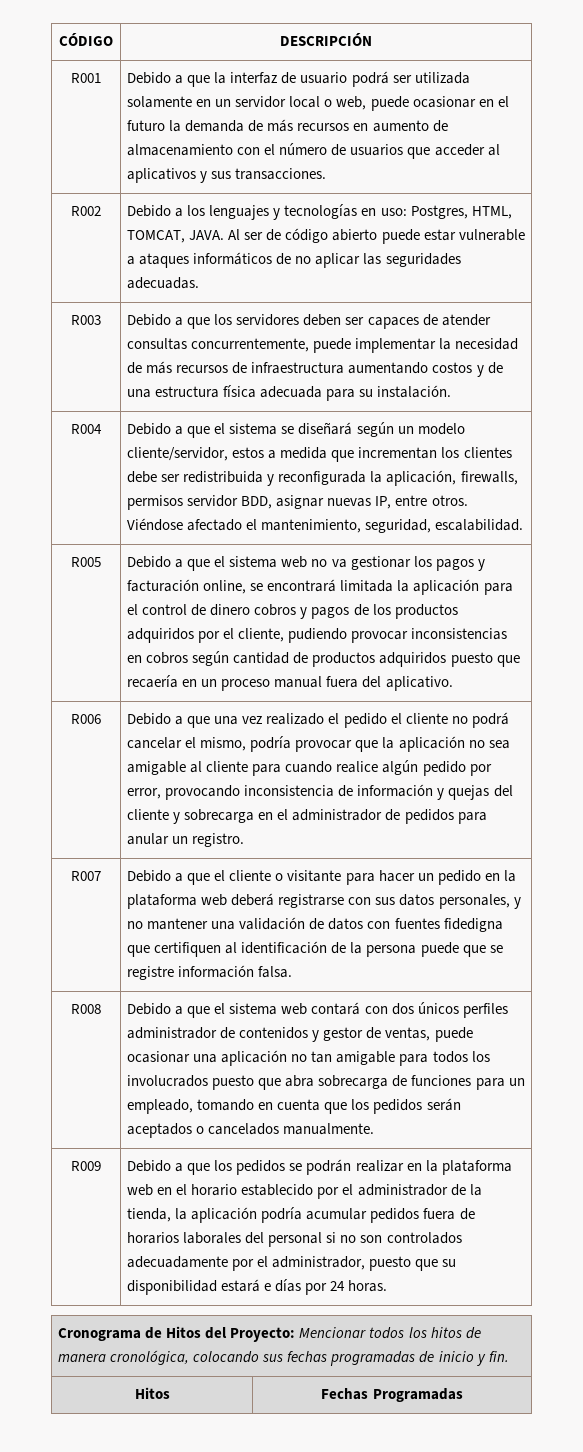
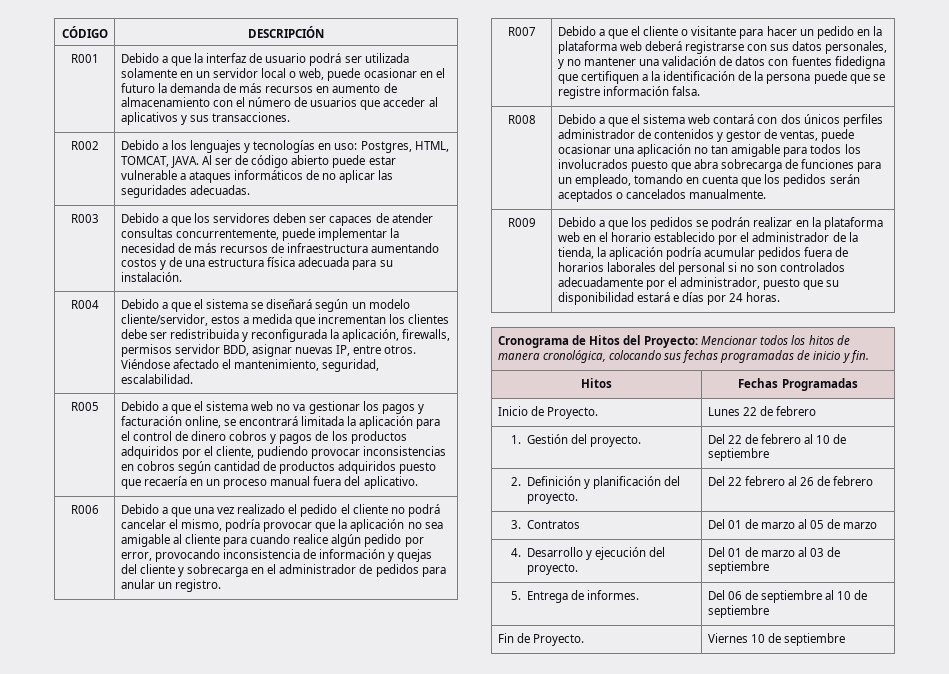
[225,942,238,954] al -> [641,71,660,81] a la
(463, 1395) none -> [497,406,598,419] [707,406,816,416] [511,434,642,447] [707,434,847,444] [707,448,769,461] [511,476,681,489] [527,492,579,504] [707,476,874,486] [511,520,581,529] [707,519,878,529] [511,547,666,560] [527,563,579,575] [707,547,841,557] [707,561,769,574] [511,590,640,603] [707,590,868,603] [707,605,769,618] [497,633,584,646] [707,633,845,646] // Inicio de Proyecto. | Lunes 22 de febrero // 1. Gestión del proyecto. | Del 22 de febrero al 10 de septiembre // 2. Definición y planificación del proyecto. | Del 22 febrero al 26 de febrero // 3. Contratos | Del 01 de marzo al 05 de marzo // 4. Desarrollo y ejecución del proyecto. | Del 01 de marzo al 03 de septiembre // 5. Entrega de informes. | Del 06 de septiembre al 10 de septiembre // Fin de Proyecto. | Viernes 10 de septiembre

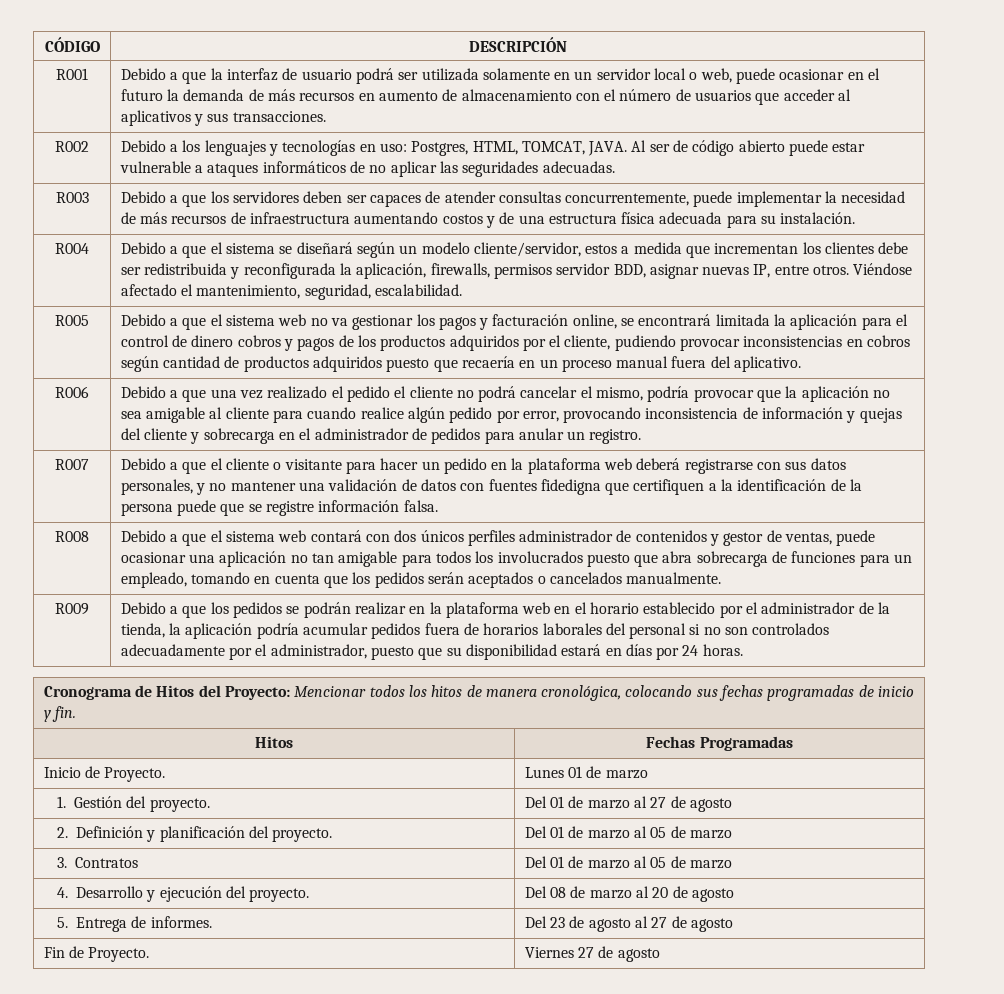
[672,295,679,302] e -> [605,648,622,656] en
[742,406,816,416] 22 de febrero -> [567,766,648,779] 01 de marzo
[727,434,847,444] [707,448,769,461] 22 de febrero al 10 de septiembre -> [549,796,732,812] 01 de marzo al 27 de agosto
[727,476,874,486] 22 febrero al 26 de febrero -> [549,826,732,839] 01 de marzo al 05 de marzo
[727,547,841,557] [707,561,769,574] 01 de marzo al 03 de septiembre -> [549,886,734,902] 08 de marzo al 20 de agosto
[727,590,868,603] [707,605,769,618] 06 de septiembre al 10 de septiembre -> [549,916,733,932] 23 de agosto al 27 de agosto
[750,633,845,646] 10 de septiembre -> [577,946,660,962] 27 de agosto

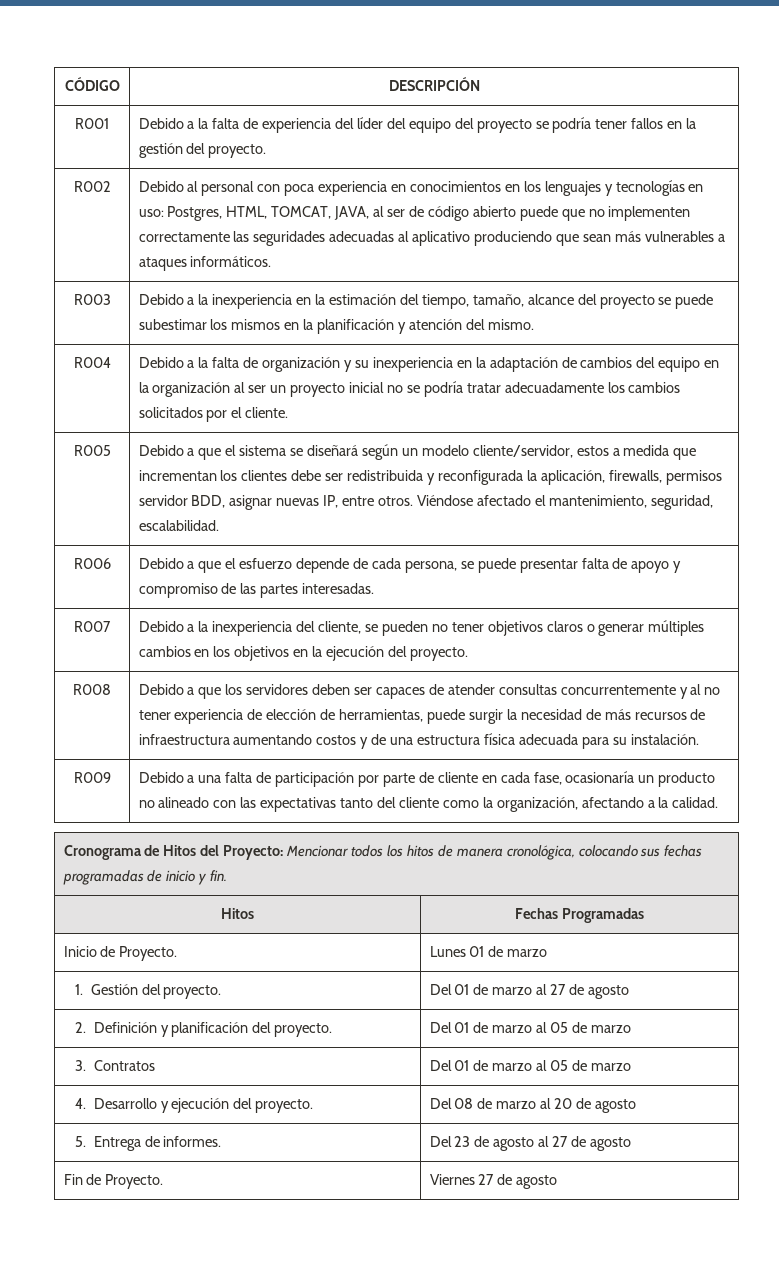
[182,68,881,84] [120,89,852,105] [120,110,326,126] [55,141,89,152] [120,140,178,152] que la interfaz de usuario podrá ser utilizada solamente en un servidor local o web, puede ocasionar en el futuro la demanda de más recursos en aumento de almacenamiento con el número de usuarios que acceder al aplicativos y sus transacciones. // R002 | Debido a -> [198,117,697,133] [138,143,267,158] [73,181,111,192] [138,181,520,196] la falta de experiencia del líder del equipo del proyecto se podría tener fallos en la gestión del proyecto. // R002 | Debido al personal con poca experiencia en conocimientos en
[588,140,647,156] JAVA. Al -> [334,206,385,220] JAVA, al
[832,142,866,152] [119,161,615,177] [55,192,89,203] [120,191,906,207] [120,212,856,228] [55,243,89,254] estar vulnerable a ataques informáticos de no aplicar las seguridades adecuadas. // R003 | Debido a que los servidores deben ser capaces de atender consultas concurrentemente, puede implementar la necesidad de más recursos de infraestructura aumentando costos y de una estructura física adecuada para su instalación. // R004 -> [561,206,691,221] [138,231,725,246] [138,256,272,271] [73,294,111,305] [138,294,714,309] [138,319,534,334] [73,357,111,368] [138,357,720,372] [138,381,681,397] [138,407,289,422] [73,445,111,456] que no implementen correctamente las seguridades adecuadas al aplicativo produciendo que sean más vulnerables a ataques informáticos. // R003 | Debido a la inexperiencia en la estimación del tiempo, tamaño, alcance del proyecto se puede subestimar los mismos en la planificación y atención del mismo. // R004 | Debido a la falta de organización y su inexperiencia en la adaptación de cambios del equipo en la organización al ser un proyecto inicial no se podría tratar adecuadamente los cambios solicitados por el cliente. // R005
[55,315,89,326] [120,314,909,330] [120,335,911,351] [120,356,802,372] [55,386,89,398] [120,386,891,402] [120,407,902,423] [120,428,642,444] [55,459,89,470] [120,458,846,474] [120,479,863,495] [120,500,438,516] [55,531,89,542] [120,530,876,546] [120,551,913,567] [120,572,722,588] [55,603,89,615] [120,602,891,618] [120,623,830,639] [120,644,743,660] R005 | Debido a que el sistema web no va gestionar los pagos y facturación online, se encontrará limitada la aplicación para el control de dinero cobros y pagos de los productos adquiridos por el cliente, pudiendo provocar inconsistencias en cobros según cantidad de productos adquiridos puesto que recaería en un proceso manual fuera del aplicativo. // R006 | Debido a que una vez realizado el pedido el cliente no podrá cancelar el mismo, podría provocar que la aplicación no sea amigable al cliente para cuando realice algún pedido por error, provocando inconsistencia de información y quejas del cliente y sobrecarga en el administrador de pedidos para anular un registro. // R007 | Debido a que el cliente o visitante para hacer un pedido en la plataforma web deberá registrarse con sus datos personales, y no mantener una validación de datos con fuentes fidedigna que certifiquen a la identificación de la persona puede que se registre información falsa. // R008 | Debido a que el sistema web contará con dos únicos perfiles administrador de contenidos y gestor de ventas, puede ocasionar una aplicación no tan amigable para todos los involucrados puesto que abra sobrecarga de funciones para un empleado, tomando en cuenta que los pedidos serán aceptados o cancelados manualmente. // R009 | Debido a que los pedidos se podrán realizar en la plataforma web en el horario establecido por el administrador de la tienda, la aplicación podría acumular pedidos fuera de horarios laborales del personal si no son controlados adecuadamente por el administrador, puesto que su disponibilidad estará en días por 24 horas. -> [73,558,111,569] [138,558,682,573] [138,583,375,598] [74,621,111,632] [138,620,705,636] [138,646,468,661] [73,684,111,695] [138,684,721,699] [138,709,706,724] [138,733,699,749] [73,772,111,783] [138,771,716,787] [138,797,719,812] R006 | Debido a que el esfuerzo depende de cada persona, se puede presentar falta de apoyo y compromiso de las partes interesadas. // R007 | Debido a la inexperiencia del cliente, se pueden no tener objetivos claros o generar múltiples cambios en los objetivos en la ejecución del proyecto. // R008 | Debido a que los servidores deben ser capaces de atender consultas concurrentemente y al no tener experiencia de elección de herramientas, puede surgir la necesidad de más recursos de infraestructura aumentando costos y de una estructura física adecuada para su instalación. // R009 | Debido a una falta de participación por parte de cliente en cada fase, ocasionaría un producto no alineado con las expectativas tanto del cliente como la organización, afectando a la calidad.

